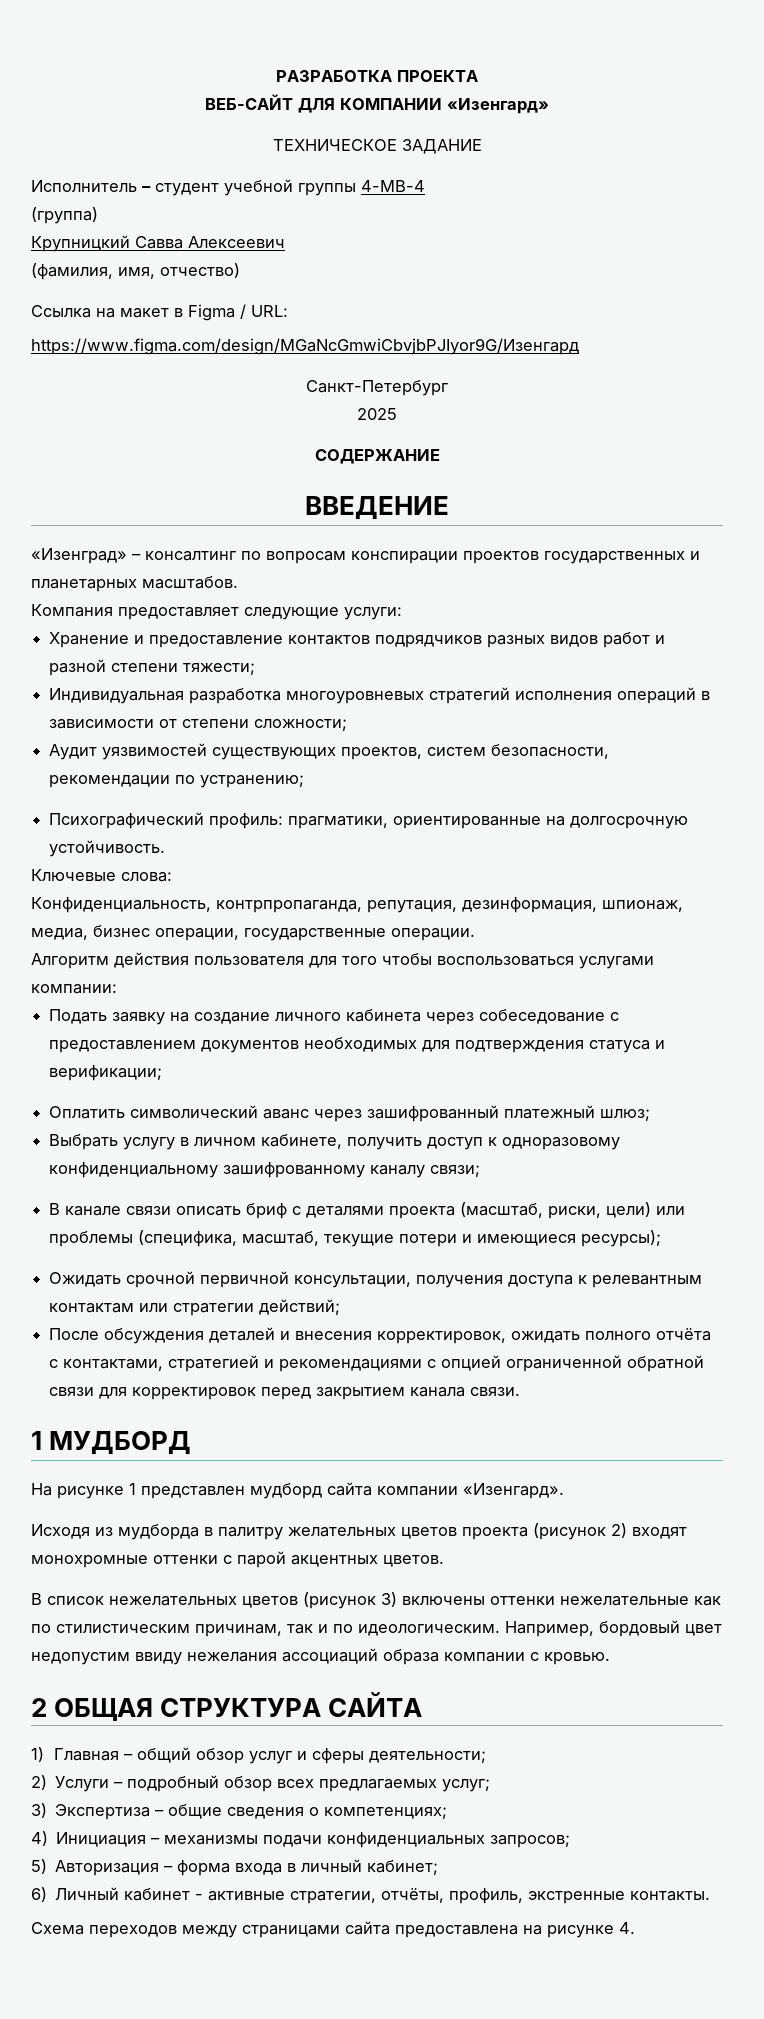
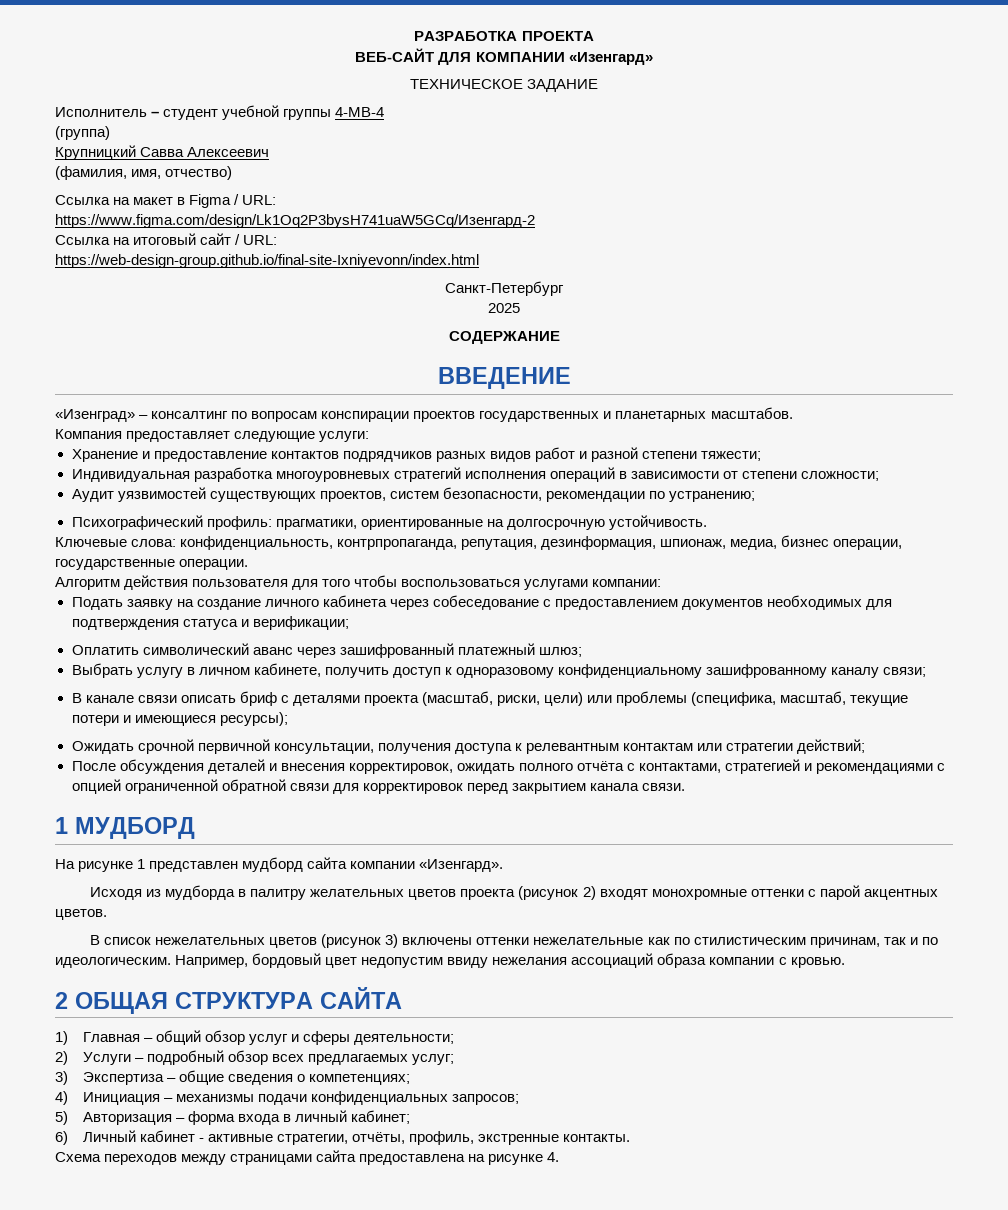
[31,338,579,355] https://www.figma.com/design/MGaNcGmwiCbvjbPJIyor9G/Изенгард -> [55,214,535,228] [55,233,278,245] [55,254,479,268] https://www.figma.com/design/Lk1Oq2P3bysH741uaW5GCq/Изенгард-2 // Ссылка на итоговый сайт / URL: // https://web-design-group.github.io/final-site-Ixniyevonn/index.html
[31,897,211,913] // Конфиденциальность, -> [180,536,334,550] конфиденциальность,

